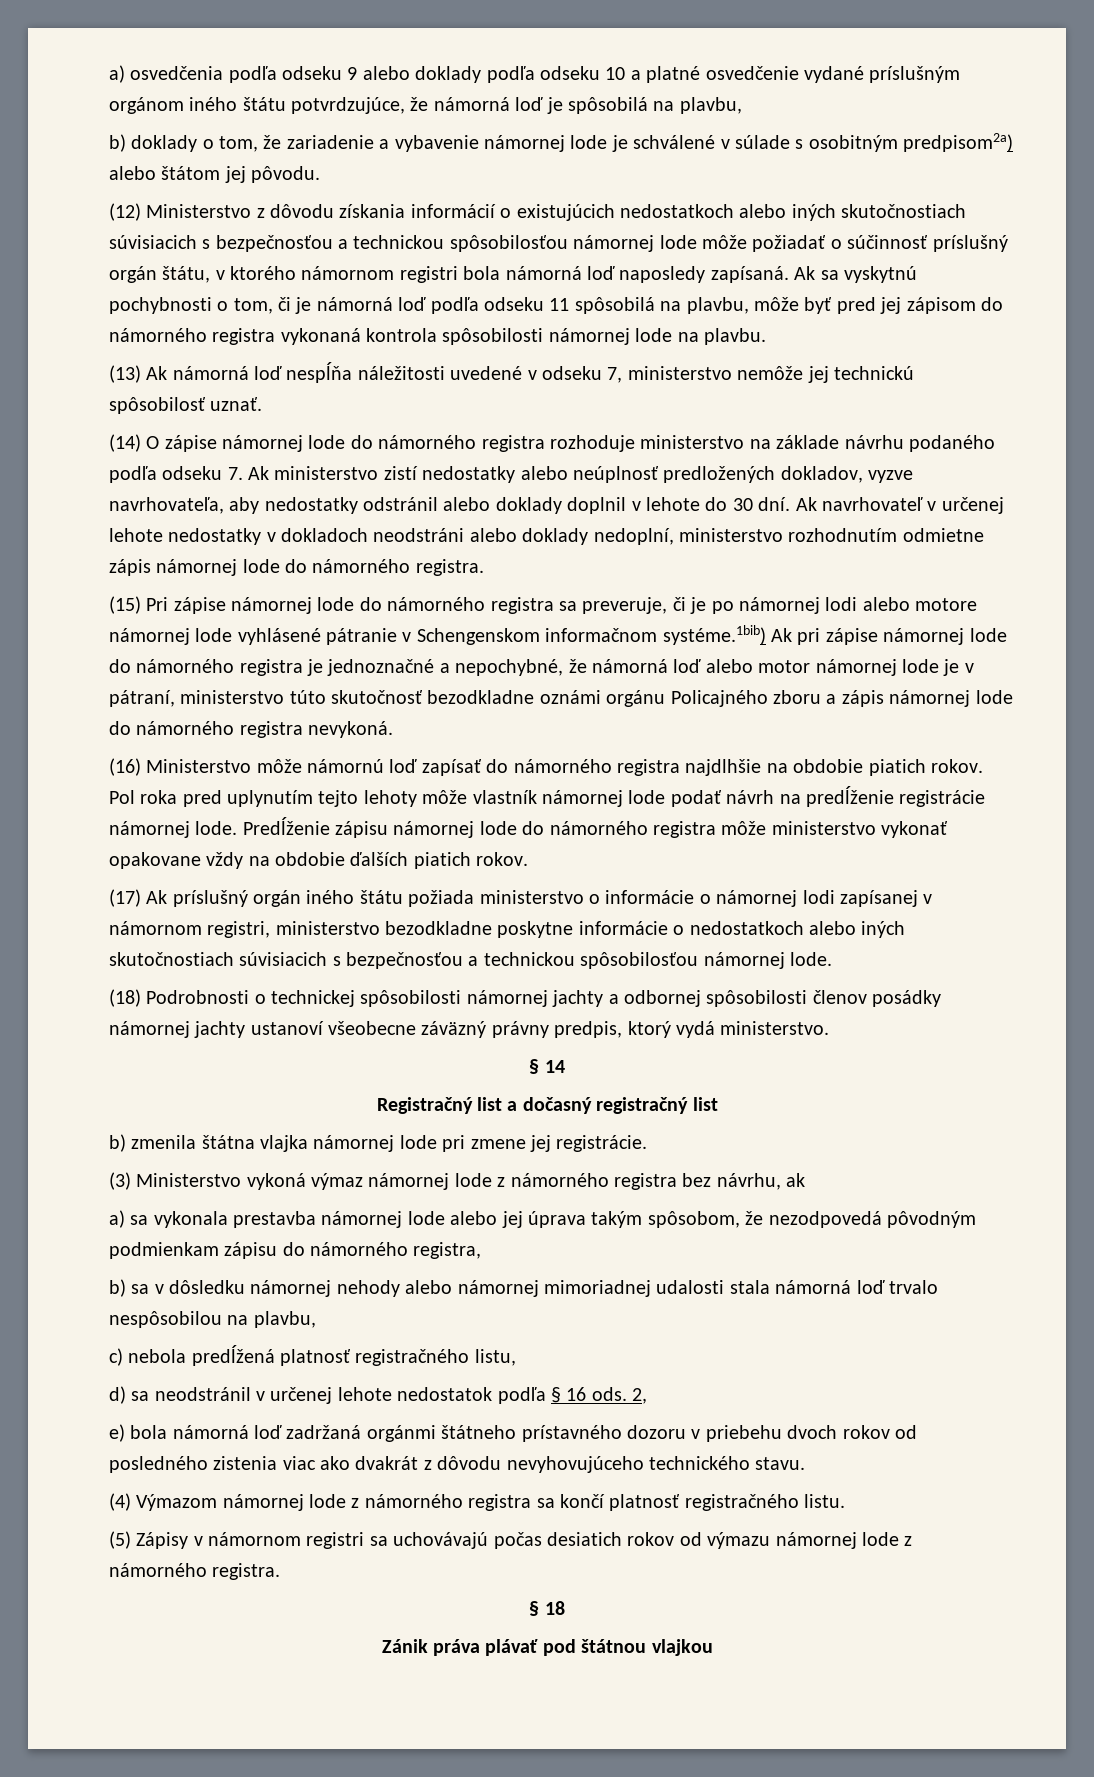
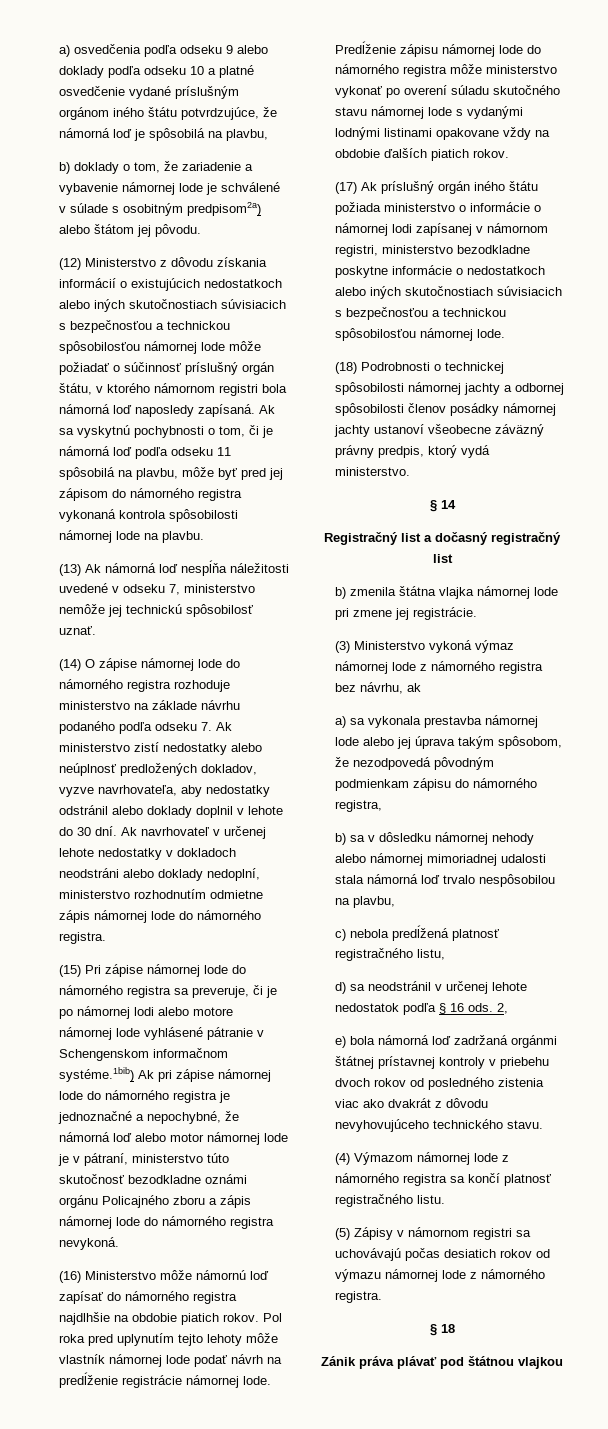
(949, 829) none -> [385,85,560,98] [334,106,523,119] [334,127,432,140] po overení súladu skutočného stavu námornej lode s vydanými lodnými listinami
[441,1425,687,1442] štátneho prístavného dozoru -> [334,1056,485,1069] štátnej prístavnej kontroly

